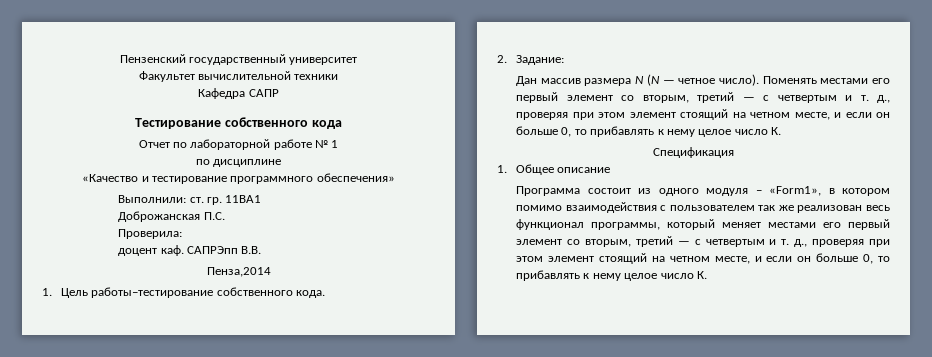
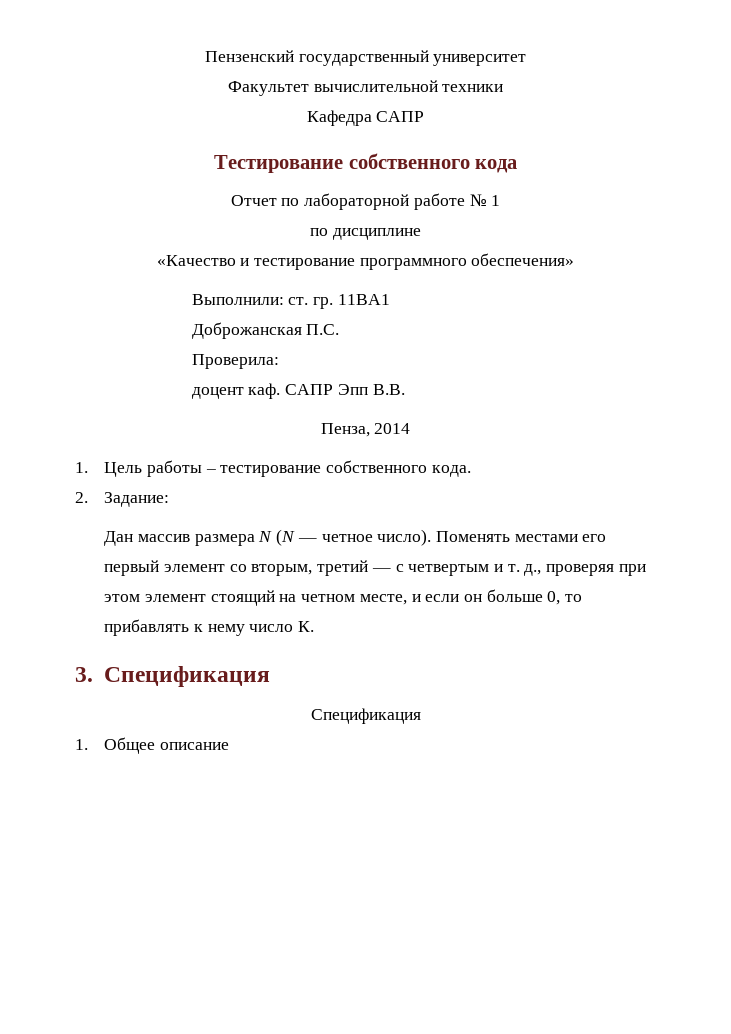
[187,246,239,254] САПРЭпп -> [285,384,368,395] САПР Эпп
[206,267,271,277] Пенза,2014 -> [320,423,411,437] Пенза, 2014
[91,287,214,298] работы–тестирование -> [146,460,322,477] работы – тестирование
[698,127,782,137] целое число К. -> [249,621,315,632] [75,666,271,687] число К. // 3. Спецификация
[516,186,890,196] [516,202,890,213] [516,219,890,230] [516,236,890,247] [516,253,890,264] [516,270,707,281] // Программа состоит из одного модуля – «Form1», в котором помимо взаимодействия с пользователем так же реализован весь функционал программы, который меняет местами его первый элемент со вторым, третий — с четвертым и т. д., проверяя при этом элемент стоящий на четном месте, и если он больше 0, то прибавлять к нему целое число К. -> (229, 746) none

